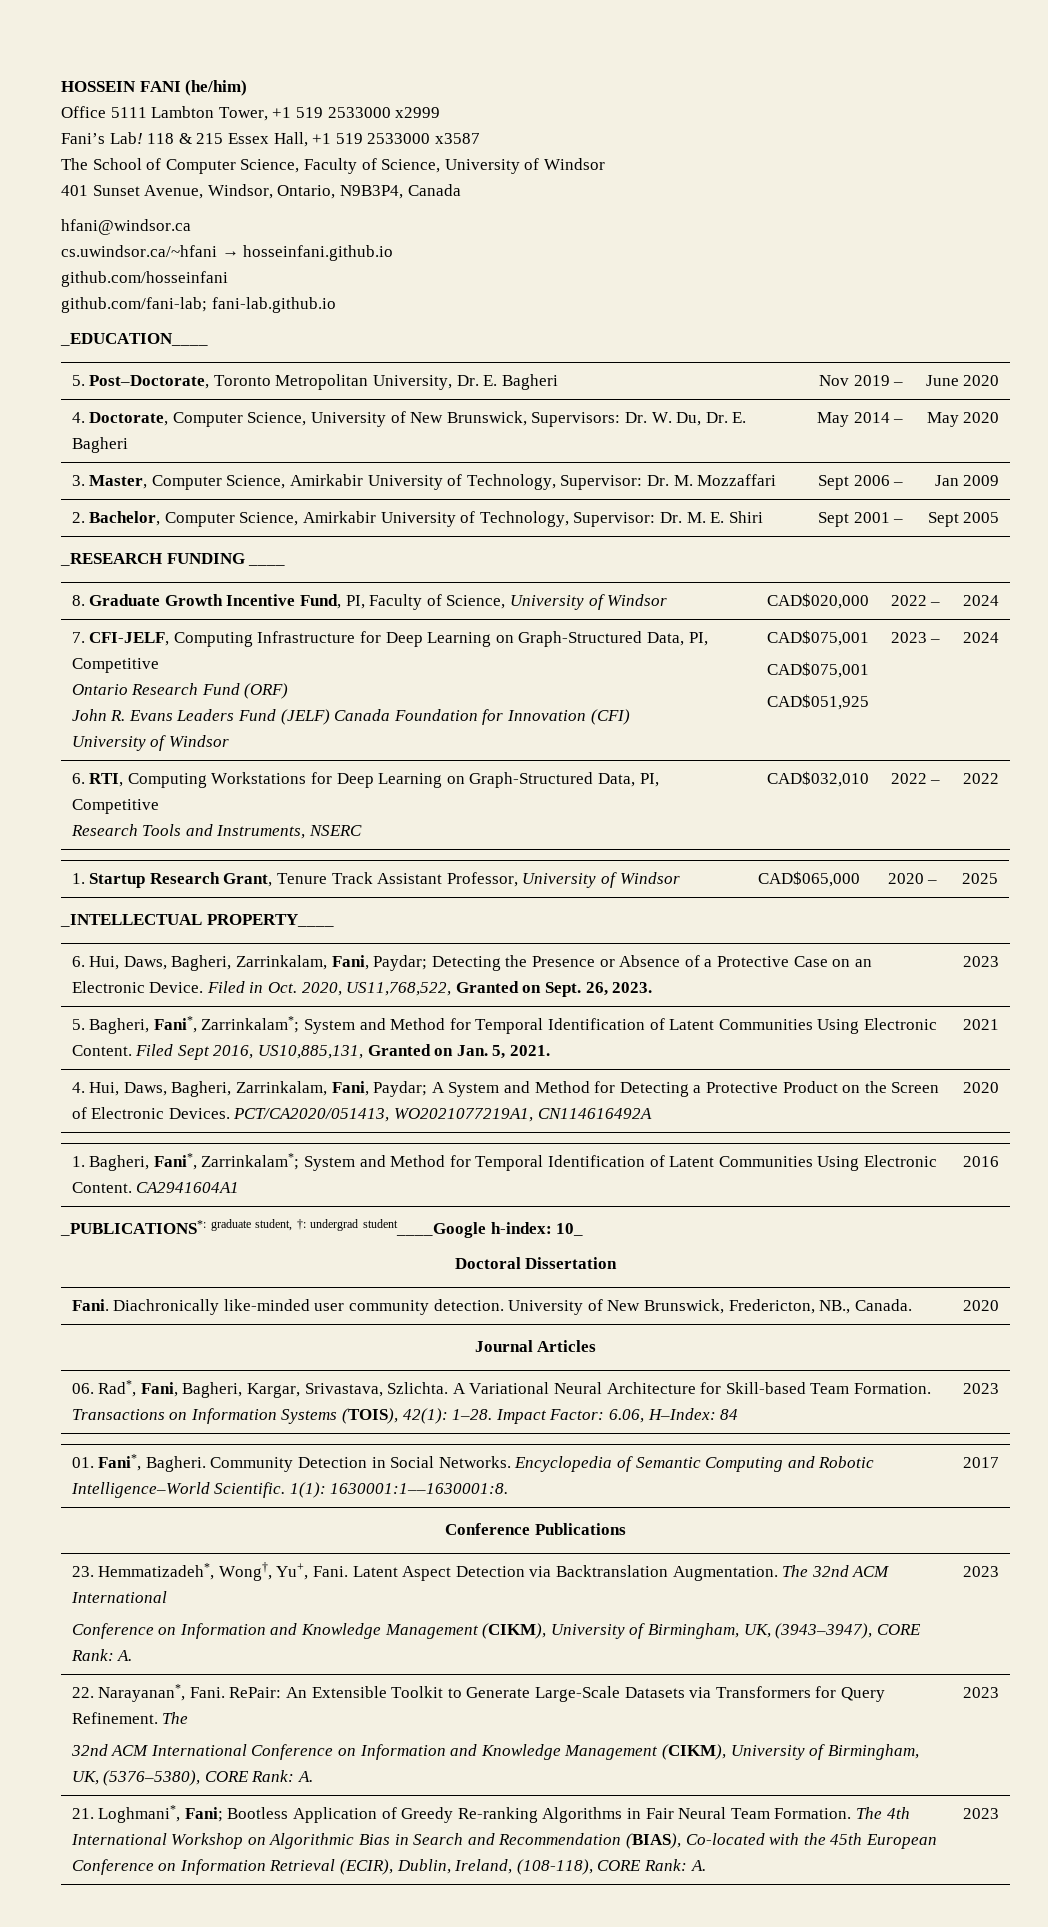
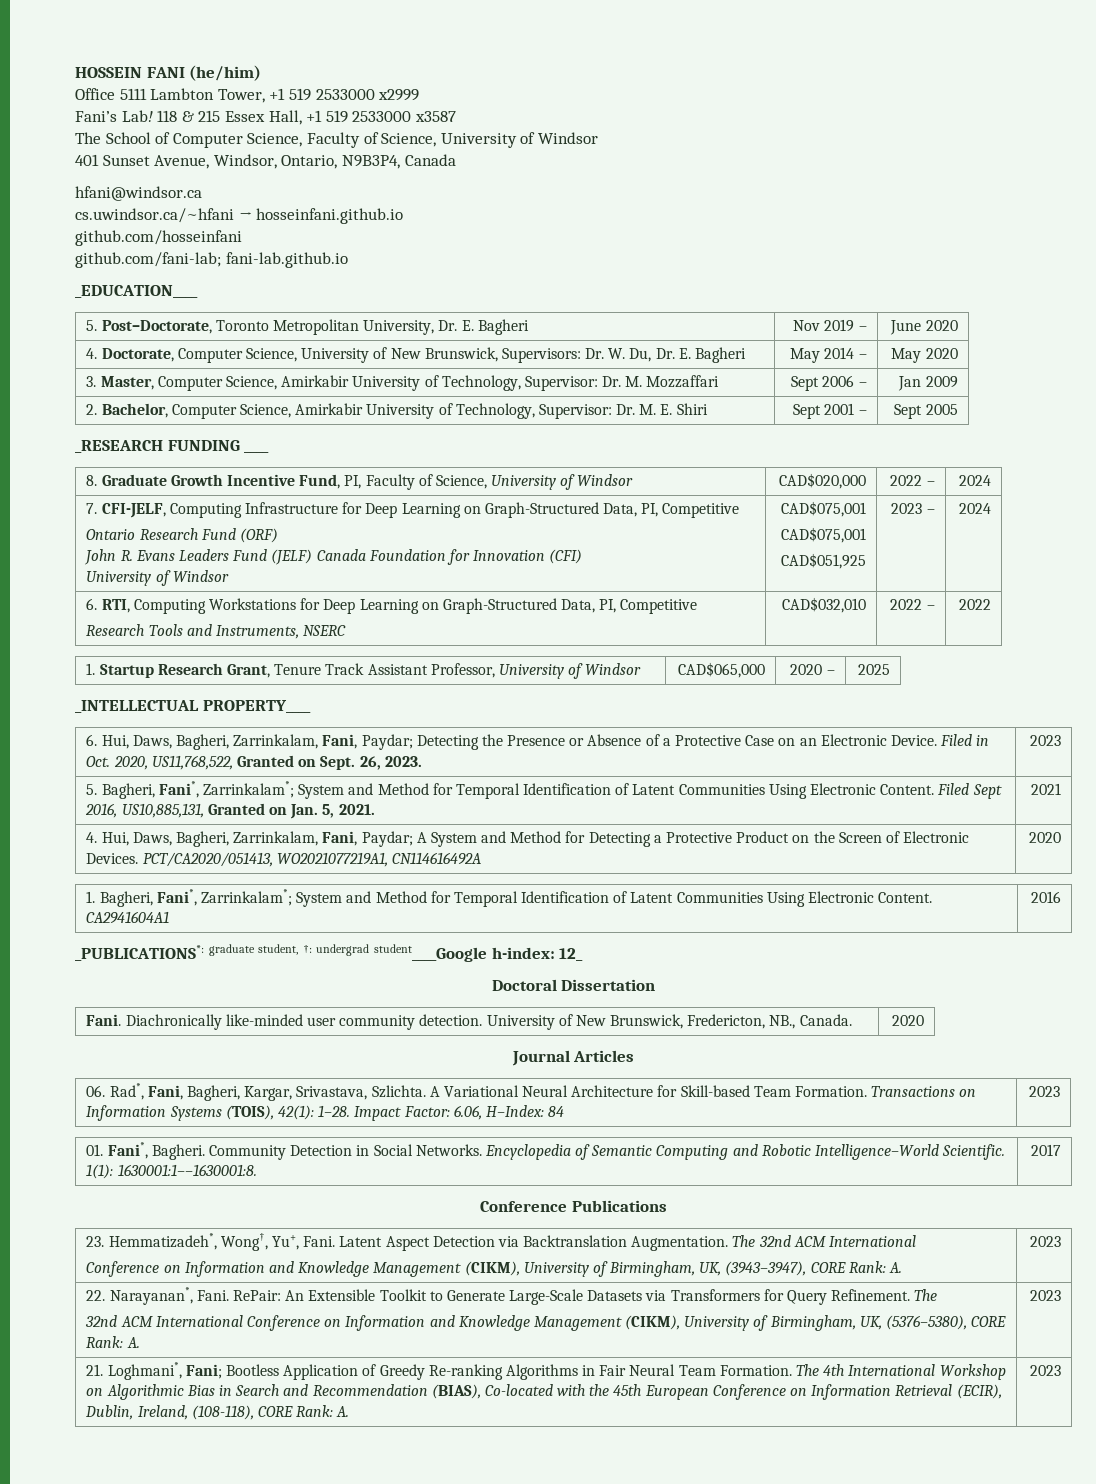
[556,1223,584,1236] 10_ -> [559,948,584,961] 12_

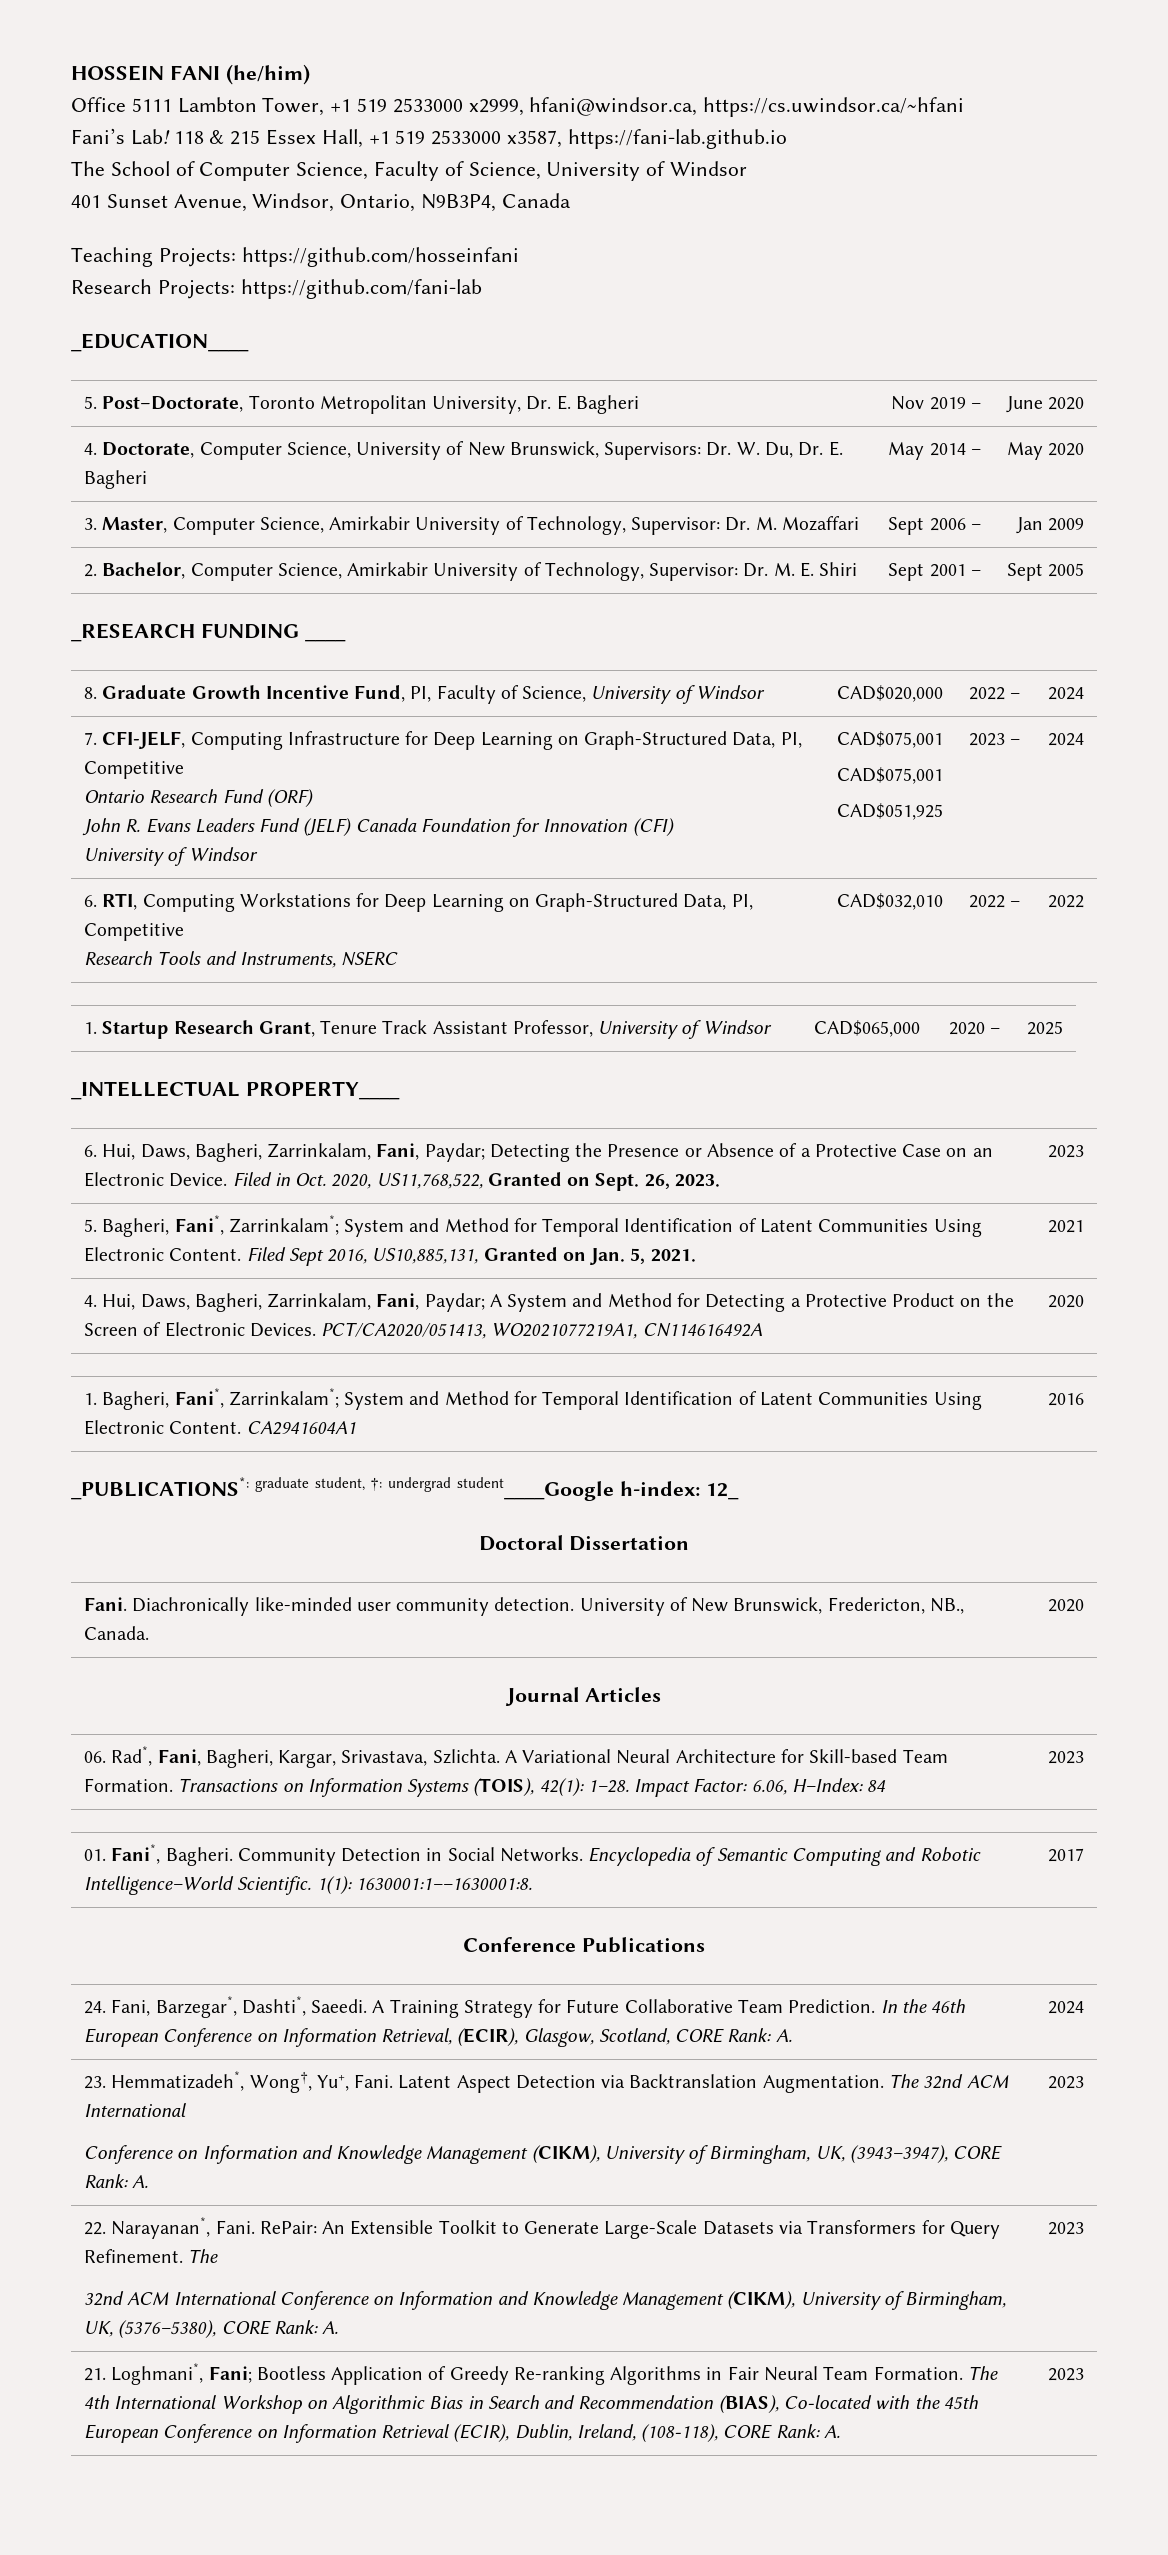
[378,89,420,101] x2999 -> [468,97,965,117] x2999, hfani@windsor.ca, https://cs.uwindsor.ca/~hfani
[414,111,456,122] x3587 -> [507,129,787,149] x3587, https://fani-lab.github.io
[75,186,202,201] [75,208,404,224] [75,230,242,246] [75,252,348,268] hfani@windsor.ca // cs.uwindsor.ca/~hfani → hosseinfani.github.io // github.com/hosseinfani // github.com/fani-lab; fani-lab.github.io -> [71,247,519,267] [71,279,482,299] Teaching Projects: https://github.com/hosseinfani // Research Projects: https://github.com/fani-lab
[646,375,720,388] Mozzaffari -> [781,516,859,531] Mozaffari
(667, 1206) none -> [84,1996,967,2018] [84,2028,792,2047] [1047,2001,1084,2014] // 24. Fani, Barzegar*, Dashti*, Saeedi. A Training Strategy for Future Collaborative Team Prediction. In the 46th European Conference on Information Retrieval, (ECIR), Glasgow, Scotland, CORE Rank: A. | 2024

